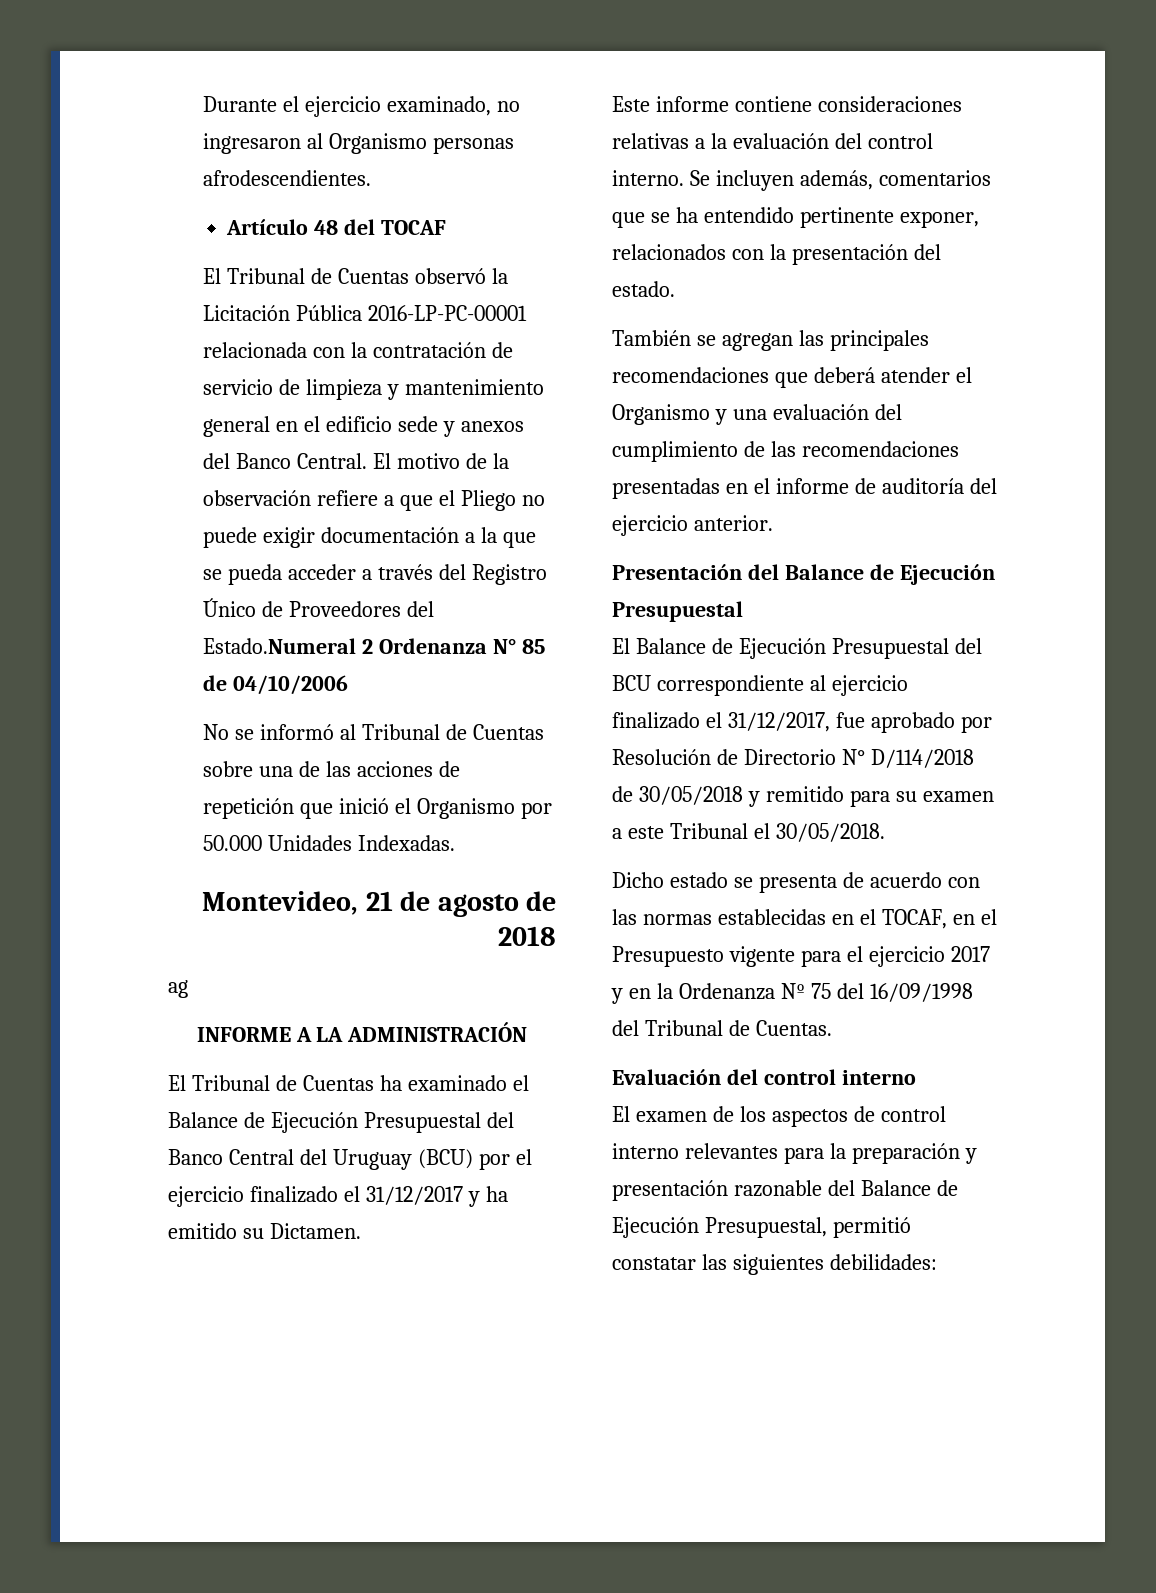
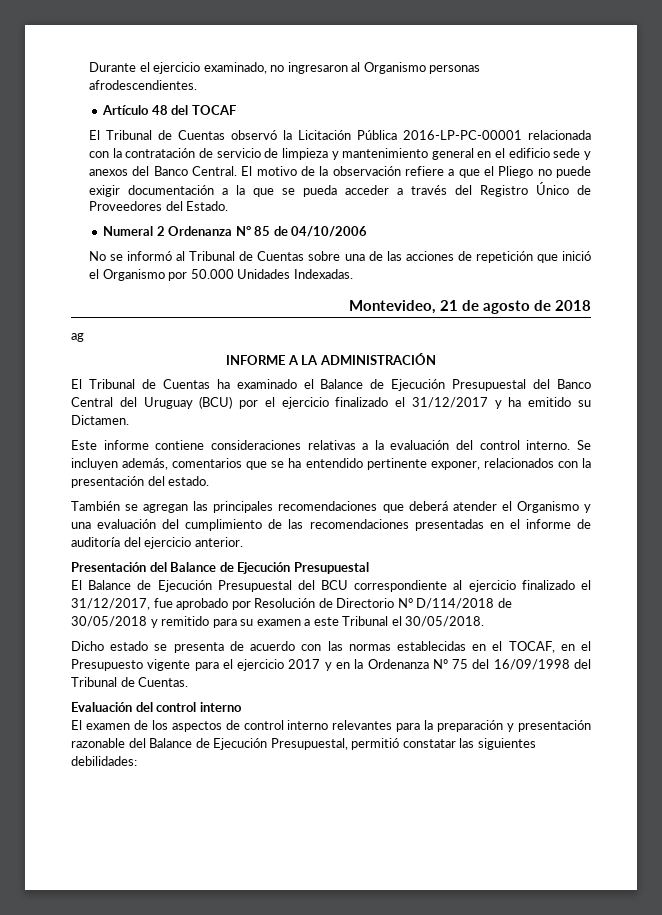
[203,638,357,654] Estado.Numeral -> [186,201,229,211] [103,226,154,236] Estado. // Numeral

